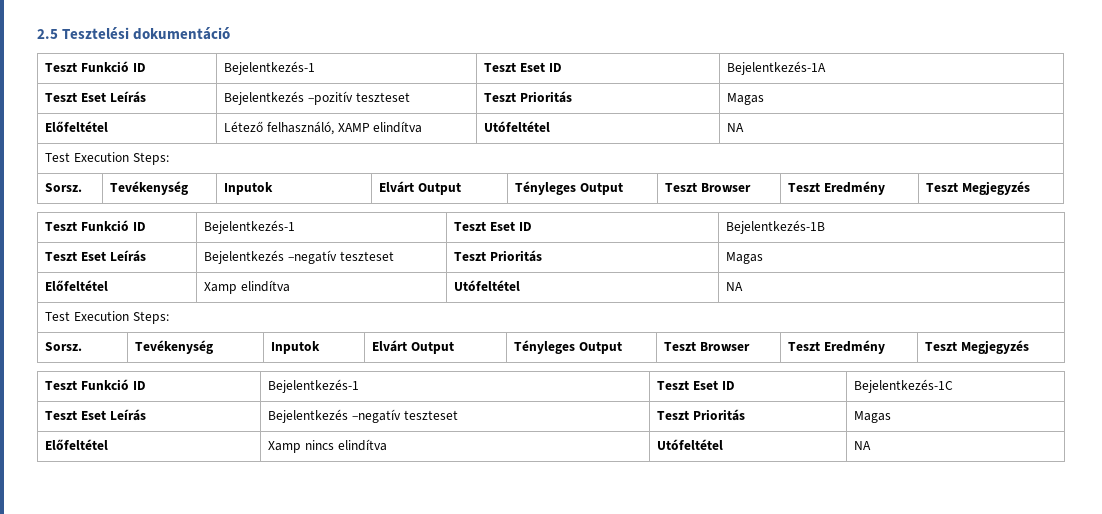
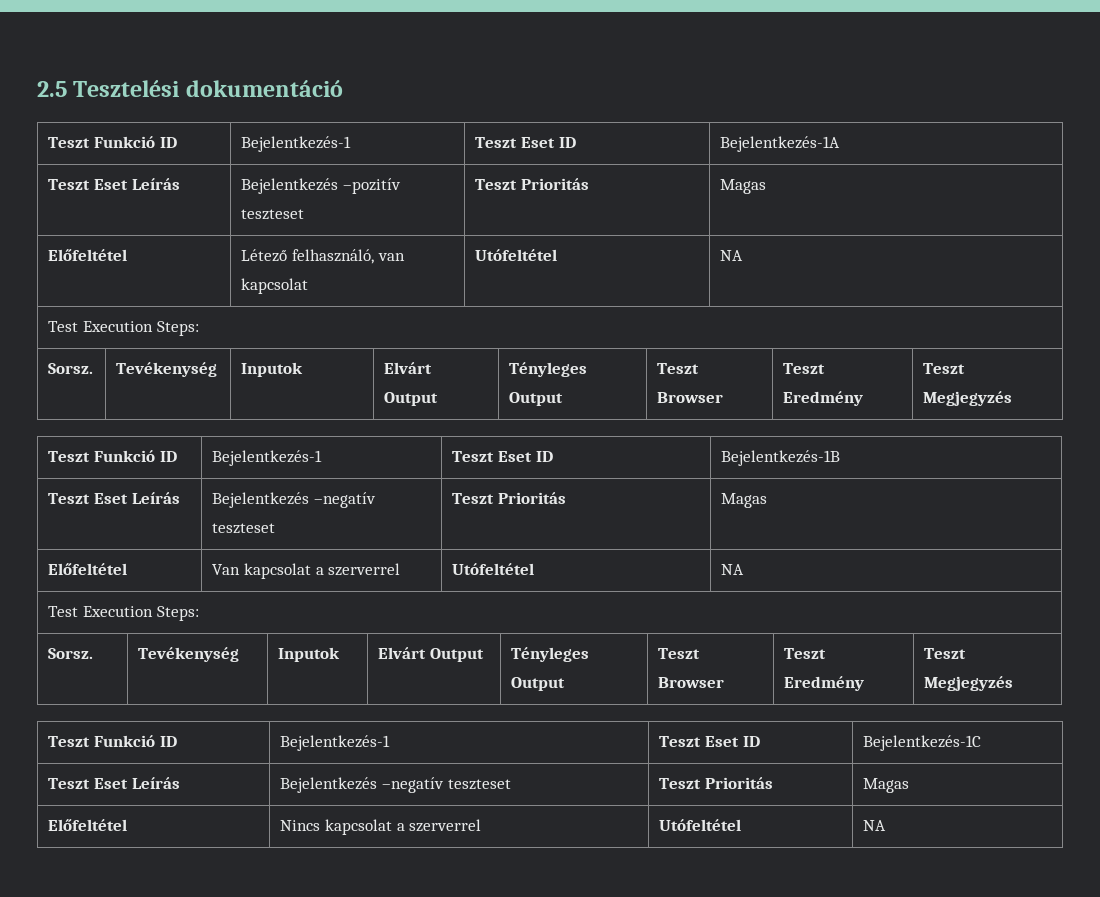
[337,121,423,133] XAMP elindítva -> [377,253,405,261] [241,278,309,294] van kapcsolat
[204,280,291,294] Xamp elindítva -> [212,563,401,579] Van kapcsolat a szerverrel
[268,439,387,453] Xamp nincs elindítva -> [280,819,482,835] Nincs kapcsolat a szerverrel

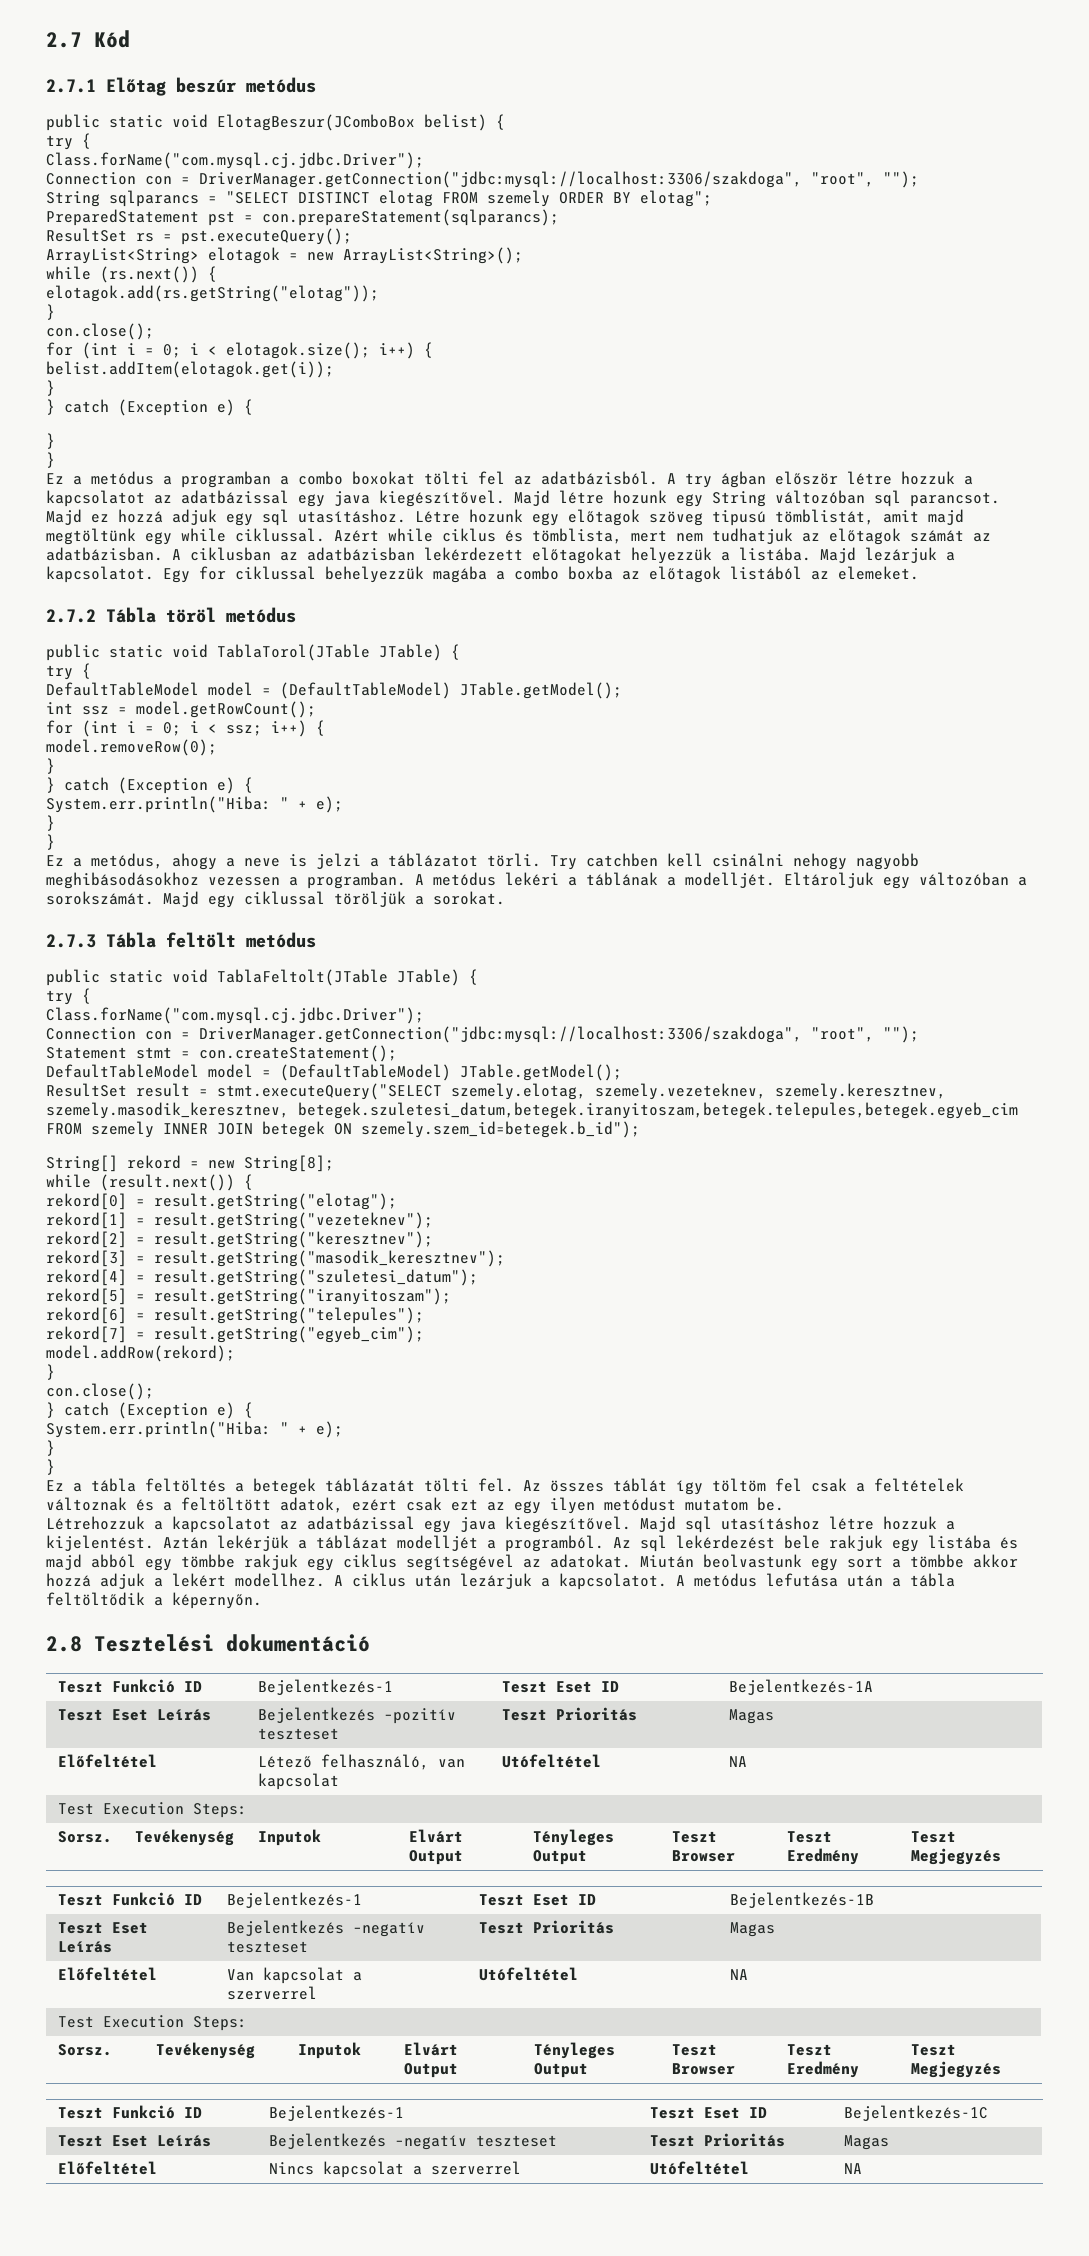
[37,81,67,97] 2.5 -> [46,30,130,48] [46,77,316,96] [46,114,505,131] [46,133,91,150] [46,152,424,169] [46,171,919,188] [46,190,712,207] [46,209,559,226] [46,228,352,245] [46,247,523,264] [46,266,217,283] [46,285,379,302] [46,304,55,320] [46,323,154,340] [46,342,433,359] [46,361,334,378] [46,380,55,396] [46,399,253,416] [46,433,55,449] [46,452,55,468] [46,471,973,488] [46,490,1000,507] [46,509,964,526] [46,528,991,545] [46,547,955,564] [46,566,919,583] [46,607,296,623] [46,644,460,661] [46,663,91,680] [46,682,622,699] [46,701,316,718] [46,720,325,737] [46,739,217,756] [46,758,55,774] [46,777,253,794] [46,796,343,813] [46,815,55,831] [46,834,55,850] [46,853,919,870] [46,872,1027,889] [46,891,505,908] [46,932,316,948] [46,969,478,986] [46,988,91,1005] [46,1007,424,1024] [46,1026,919,1043] [46,1045,397,1062] [46,1064,622,1081] [46,1083,946,1100] [46,1102,1018,1119] [46,1121,640,1138] [46,1155,334,1172] [46,1174,253,1191] [46,1193,397,1210] [46,1212,433,1229] [46,1231,433,1248] [46,1250,505,1267] [46,1269,478,1286] [46,1288,451,1305] [46,1307,424,1324] [46,1326,424,1343] [46,1345,235,1362] [46,1364,55,1380] [46,1383,154,1400] [46,1402,253,1419] [46,1421,343,1438] [46,1440,55,1456] [46,1459,55,1475] [46,1478,964,1495] [46,1497,784,1514] [46,1516,955,1533] [46,1535,1018,1552] [46,1554,1018,1571] [46,1573,955,1590] [46,1592,262,1609] [46,1636,82,1652] 2.7 Kód // 2.7.1 Előtag beszúr metódus // public static void ElotagBeszur(JComboBox belist) { // try { // Class.forName("com.mysql.cj.jdbc.Driver"); // Connection con = DriverManager.getConnection("jdbc:mysql://localhost:3306/szakdoga", "root", ""); // String sqlparancs = "SELECT DISTINCT elotag FROM szemely ORDER BY elotag"; // PreparedStatement pst = con.prepareStatement(sqlparancs); // ResultSet rs = pst.executeQuery(); // ArrayList<String> elotagok = new ArrayList<String>(); // while (rs.next()) { // elotagok.add(rs.getString("elotag")); // } // con.close(); // for (int i = 0; i < elotagok.size(); i++) { // belist.addItem(elotagok.get(i)); // } // } catch (Exception e) { // } // } // Ez a metódus a programban a combo boxokat tölti fel az adatbázisból. A try ágban először létre hozzuk a kapcsolatot az adatbázissal egy java kiegészítővel. Majd létre hozunk egy String változóban sql parancsot. Majd ez hozzá adjuk egy sql utasításhoz. Létre hozunk egy előtagok szöveg tipusú tömblistát, amit majd megtöltünk egy while ciklussal. Azért while ciklus és tömblista, mert nem tudhatjuk az előtagok számát az adatbázisban. A ciklusban az adatbázisban lekérdezett előtagokat helyezzük a listába. Majd lezárjuk a kapcsolatot. Egy for ciklussal behelyezzük magába a combo boxba az előtagok listából az elemeket. // 2.7.2 Tábla töröl metódus // public static void TablaTorol(JTable JTable) { // try { // DefaultTableModel model = (DefaultTableModel) JTable.getModel(); // int ssz = model.getRowCount(); // for (int i = 0; i < ssz; i++) { // model.removeRow(0); // } // } catch (Exception e) { // System.err.println("Hiba: " + e); // } // } // Ez a metódus, ahogy a neve is jelzi a táblázatot törli. Try catchben kell csinálni nehogy nagyobb meghibásodásokhoz vezessen a programban. A metódus lekéri a táblának a modelljét. Eltároljuk egy változóban a sorokszámát. Majd egy ciklussal töröljük a sorokat. // 2.7.3 Tábla feltölt metódus // public static void TablaFeltolt(JTable JTable) { // try { // Class.forName("com.mysql.cj.jdbc.Driver"); // Connection con = DriverManager.getConnection("jdbc:mysql://localhost:3306/szakdoga", "root", ""); // Statement stmt = con.createStatement(); // DefaultTableModel model = (DefaultTableModel) JTable.getModel(); // ResultSet result = stmt.executeQuery("SELECT szemely.elotag, szemely.vezeteknev, szemely.keresztnev, szemely.masodik_keresztnev, betegek.szuletesi_datum,betegek.iranyitoszam,betegek.telepules,betegek.egyeb_cim FROM szemely INNER JOIN betegek ON szemely.szem_id=betegek.b_id"); // String[] rekord = new String[8]; // while (result.next()) { // rekord[0] = result.getString("elotag"); // rekord[1] = result.getString("vezeteknev"); // rekord[2] = result.getString("keresztnev"); // rekord[3] = result.getString("masodik_keresztnev"); // rekord[4] = result.getString("szuletesi_datum"); // rekord[5] = result.getString("iranyitoszam"); // rekord[6] = result.getString("telepules"); // rekord[7] = result.getString("egyeb_cim"); // model.addRow(rekord); // } // con.close(); // } catch (Exception e) { // System.err.println("Hiba: " + e); // } // } // Ez a tábla feltöltés a betegek táblázatát tölti fel. Az összes táblát így töltöm fel csak a feltételek változnak és a feltöltött adatok, ezért csak ezt az egy ilyen metódust mutatom be. // Létrehozzuk a kapcsolatot az adatbázissal egy java kiegészítővel. Majd sql utasításhoz létre hozzuk a kijelentést. Aztán lekérjük a táblázat modelljét a programból. Az sql lekérdezést bele rakjuk egy listába és majd abból egy tömbbe rakjuk egy ciklus segítségével az adatokat. Miután beolvastunk egy sort a tömbbe akkor hozzá adjuk a lekért modellhez. A ciklus után lezárjuk a kapcsolatot. A metódus lefutása után a tábla feltöltődik a képernyőn. // 2.8

